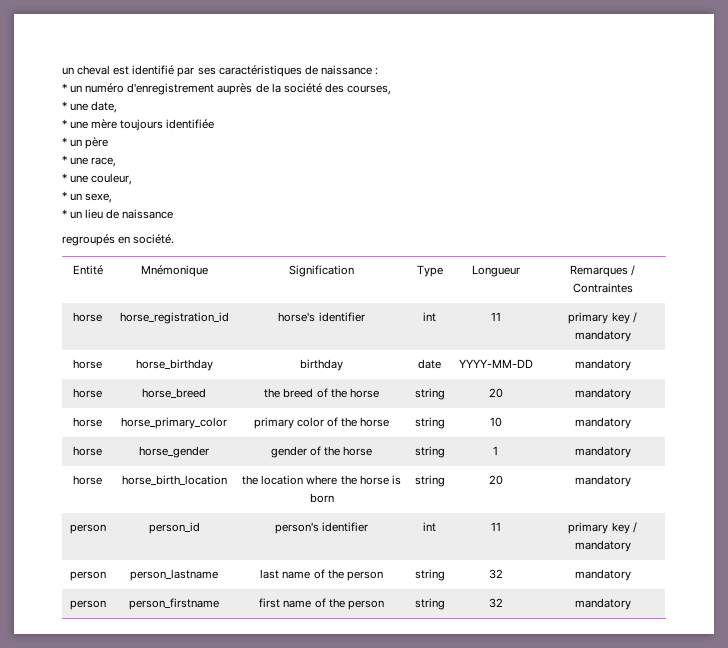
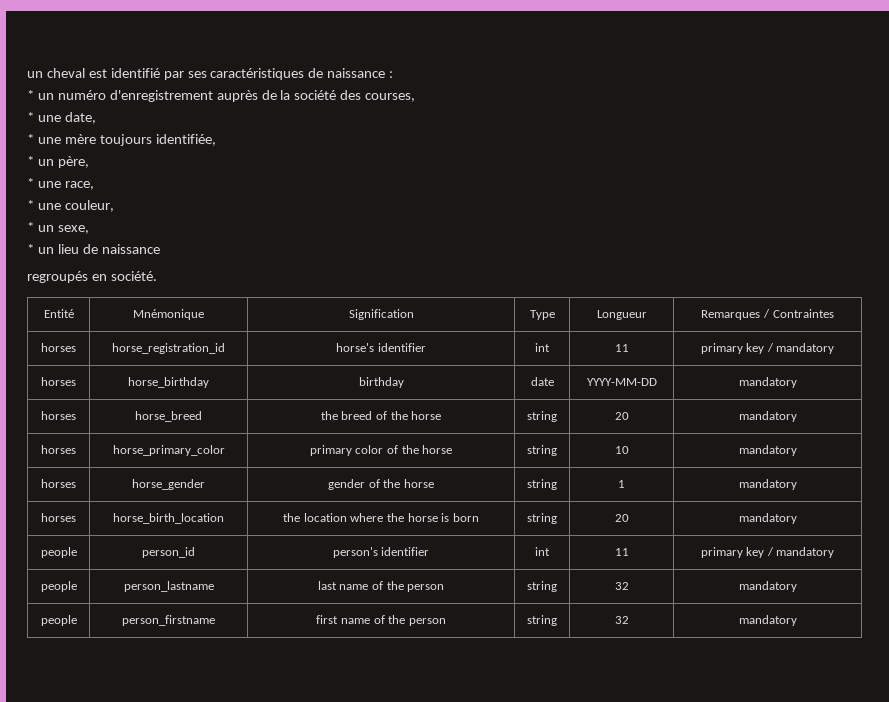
[166,119,215,129] [62,137,109,149] identifiée // * un père -> [155,134,216,146] [27,156,89,168] identifiée, // * un père,
[73,312,102,322] horse -> [41,343,76,352] horses
[73,359,102,369] horse -> [41,377,76,386] horses
[73,388,102,398] horse -> [41,411,76,420] horses
[73,417,102,427] horse -> [41,445,76,454] horses
[73,446,102,456] horse -> [41,479,76,488] horses
[73,475,102,485] horse -> [41,513,76,522] horses
[69,524,106,534] person -> [40,547,77,558] people
[69,571,106,581] person -> [40,581,77,592] people
[69,600,106,610] person -> [40,615,77,626] people

